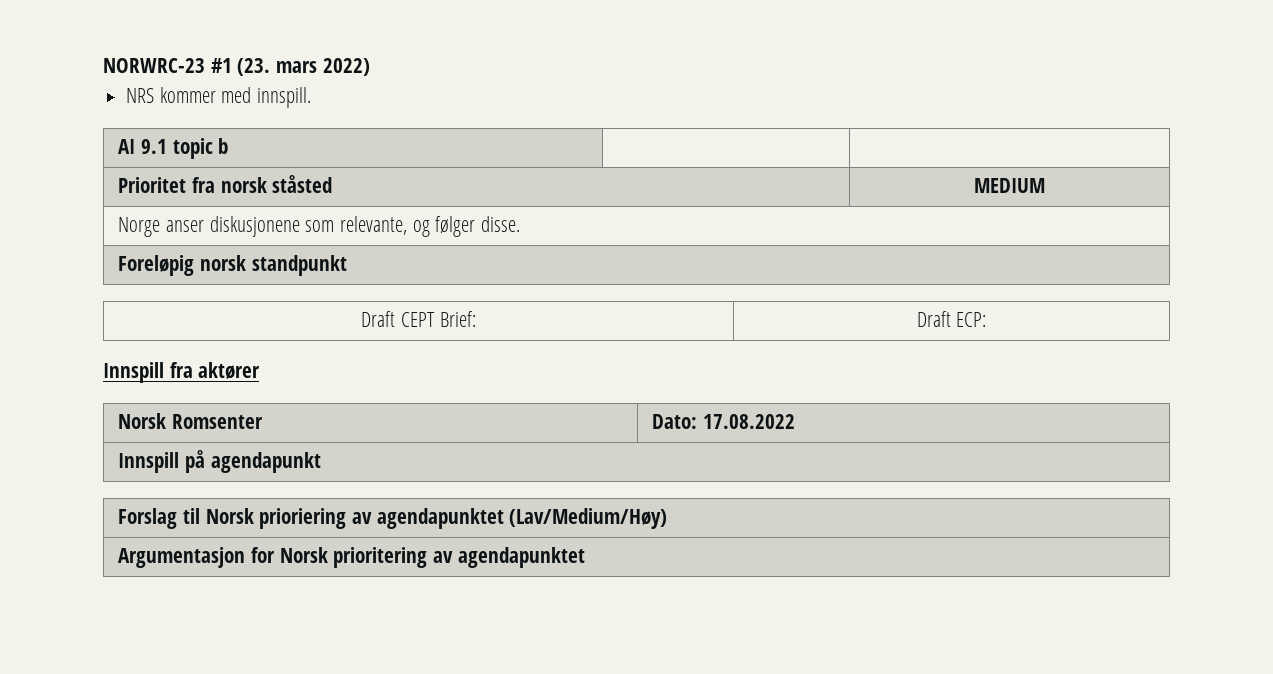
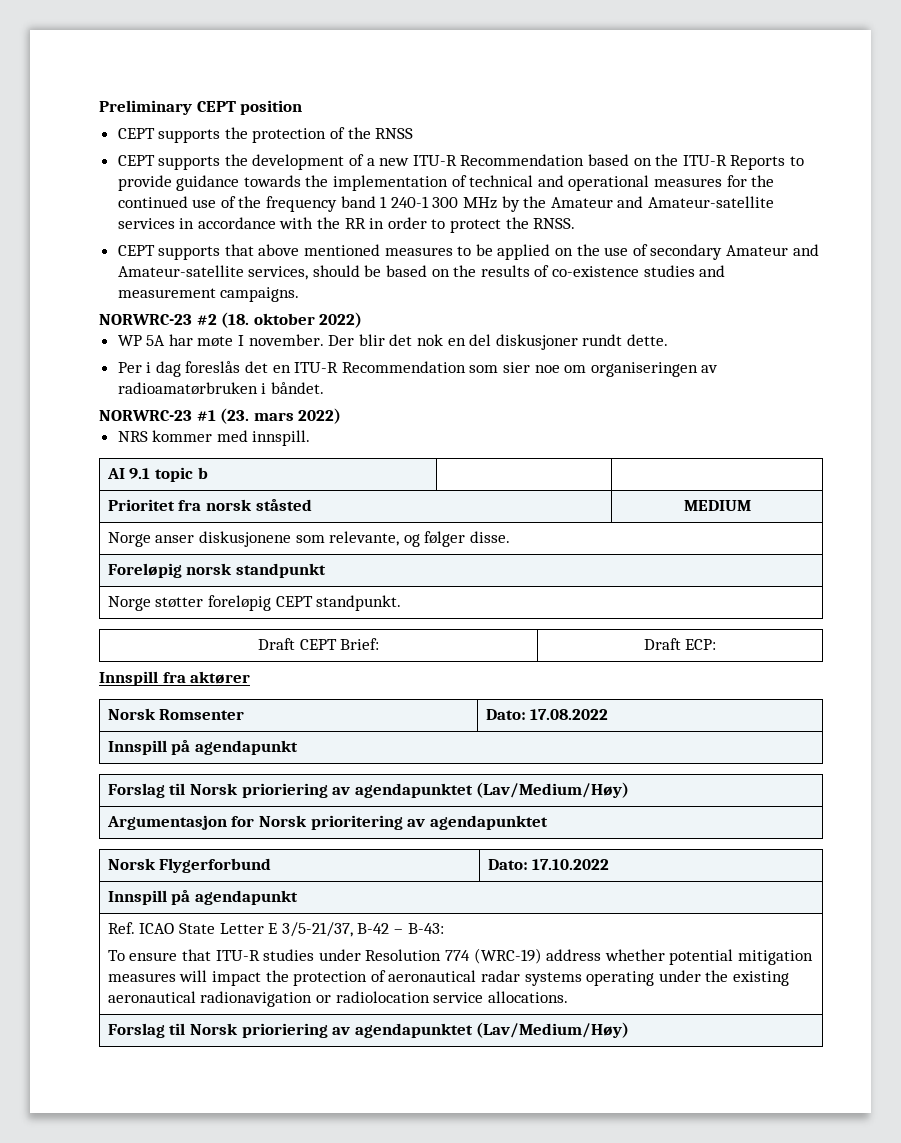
(103, 65) none -> [99,100,303,115] [117,127,414,143] [117,154,804,170] [117,175,775,191] [117,196,774,212] [117,217,576,233] [117,244,819,260] [117,265,726,280] [117,287,300,302] [99,312,363,328] [117,334,668,350] [117,361,719,377] [117,382,324,395] Preliminary CEPT position // CEPT supports the protection of the RNSS // CEPT supports the development of a new ITU-R Recommendation based on the ITU-R Reports to provide guidance towards the implementation of technical and operational measures for the continued use of the frequency band 1 240-1 300 MHz by the Amateur and Amateur-satellite services in accordance with the RR in order to protect the RNSS. // CEPT supports that above mentioned measures to be applied on the use of secondary Amateur and Amateur-satellite services, should be based on the results of co-existence studies and measurement campaigns. // NORWRC-23 #2 (18. oktober 2022) // WP 5A har møte I november. Der blir det nok en del diskusjoner rundt dette. // Per i dag foreslås det en ITU-R Recommendation som sier noe om organiseringen av radioamatørbruken i båndet. //
(347, 265) none -> [107,595,402,611] // Norge støtter foreløpig CEPT standpunkt.
(585, 557) none -> [107,858,272,873] [487,859,610,870] [107,890,298,905] [107,922,444,937] [107,948,813,965] [107,970,789,986] [107,991,568,1007] [107,1022,630,1038] // Norsk Flygerforbund | Dato: 17.10.2022 // Innspill på agendapunkt // Ref. ICAO State Letter E 3/5-21/37, B-42 – B-43: // To ensure that ITU-R studies under Resolution 774 (WRC-19) address whether potential mitigation measures will impact the protection of aeronautical radar systems operating under the existing aeronautical radionavigation or radiolocation service allocations. // Forslag til Norsk prioriering av agendapunktet (Lav/Medium/Høy)

